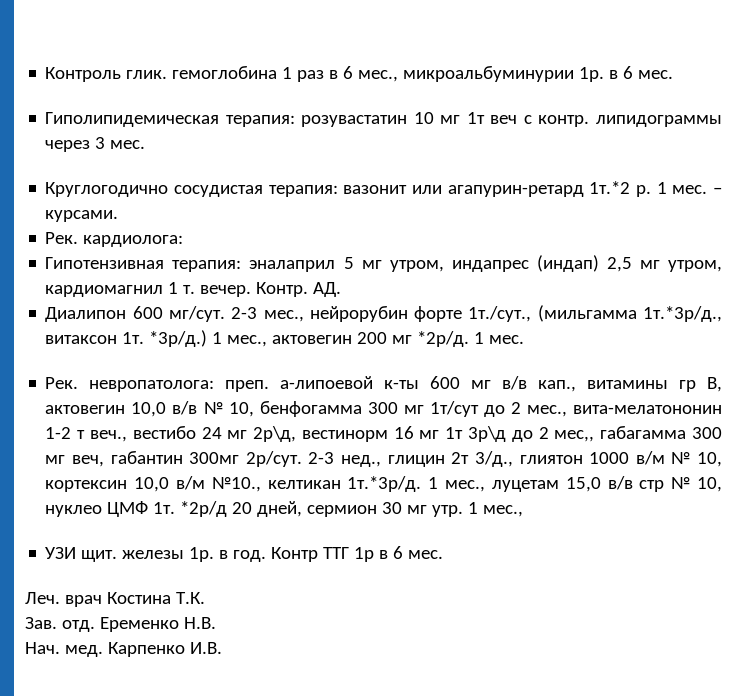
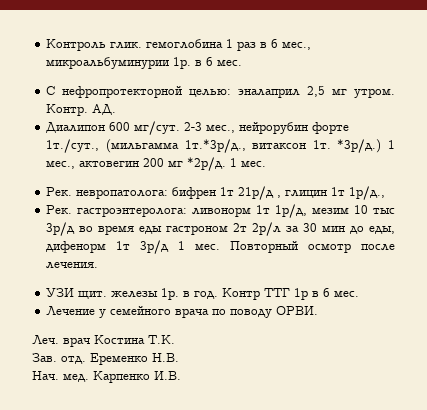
[45,112,722,127] [45,137,146,152] [45,181,722,197] [45,210,119,222] [45,232,184,247] [45,255,722,272] [45,282,252,297] Гиполипидемическая терапия: розувастатин 10 мг 1т веч с контр. липидограммы через 3 мес. // Круглогодично сосудистая терапия: вазонит или агапурин-ретард 1т.*2 р. 1 мес. – курсами. // Рек. кардиолога: // Гипотензивная терапия: эналаприл 5 мг утром, индапрес (индап) 2,5 мг утром, кардиомагнил 1 т. вечер. -> [46,86,395,98] С нефропротекторной целью: эналаприл 2,5 мг утром.
[225,376,722,392] [45,401,723,417] [45,426,722,442] [45,451,722,467] [45,476,723,492] [45,501,524,517] преп. а-липоевой к-ты 600 мг в/в кап., витамины гр В, актовегин 10,0 в/в № 10, бенфогамма 300 мг 1т/сут до 2 мес., вита-мелатононин 1-2 т веч., вестибо 24 мг 2р\д, вестинорм 16 мг 1т 3р\д до 2 мес,, габагамма 300 мг веч, габантин 300мг 2р/сут. 2-3 нед., глицин 2т 3/д., глиятон 1000 в/м № 10, кортексин 10,0 в/м №10., келтикан 1т.*3р/д. 1 мес., луцетам 15,0 в/в стр № 10, нуклео ЦМФ 1т. *2р/д 20 дней, сермион 30 мг утр. 1 мес., -> [172,186,386,200] [46,204,395,218] [46,222,396,236] [46,240,395,254] [46,262,99,269] бифрен 1т 21р/д , глицин 1т 1р/д., // Рек. гастроэнтеролога: ливонорм 1т 1р/д, мезим 10 тыс 3р/д во время еды гастроном 2т 2р/л за 30 мин до еды, дифенорм 1т 3р/д 1 мес. Повторный осмотр после лечения.
(444, 554) none -> [46,306,319,318] // Лечение у семейного врача по поводу ОРВИ.

